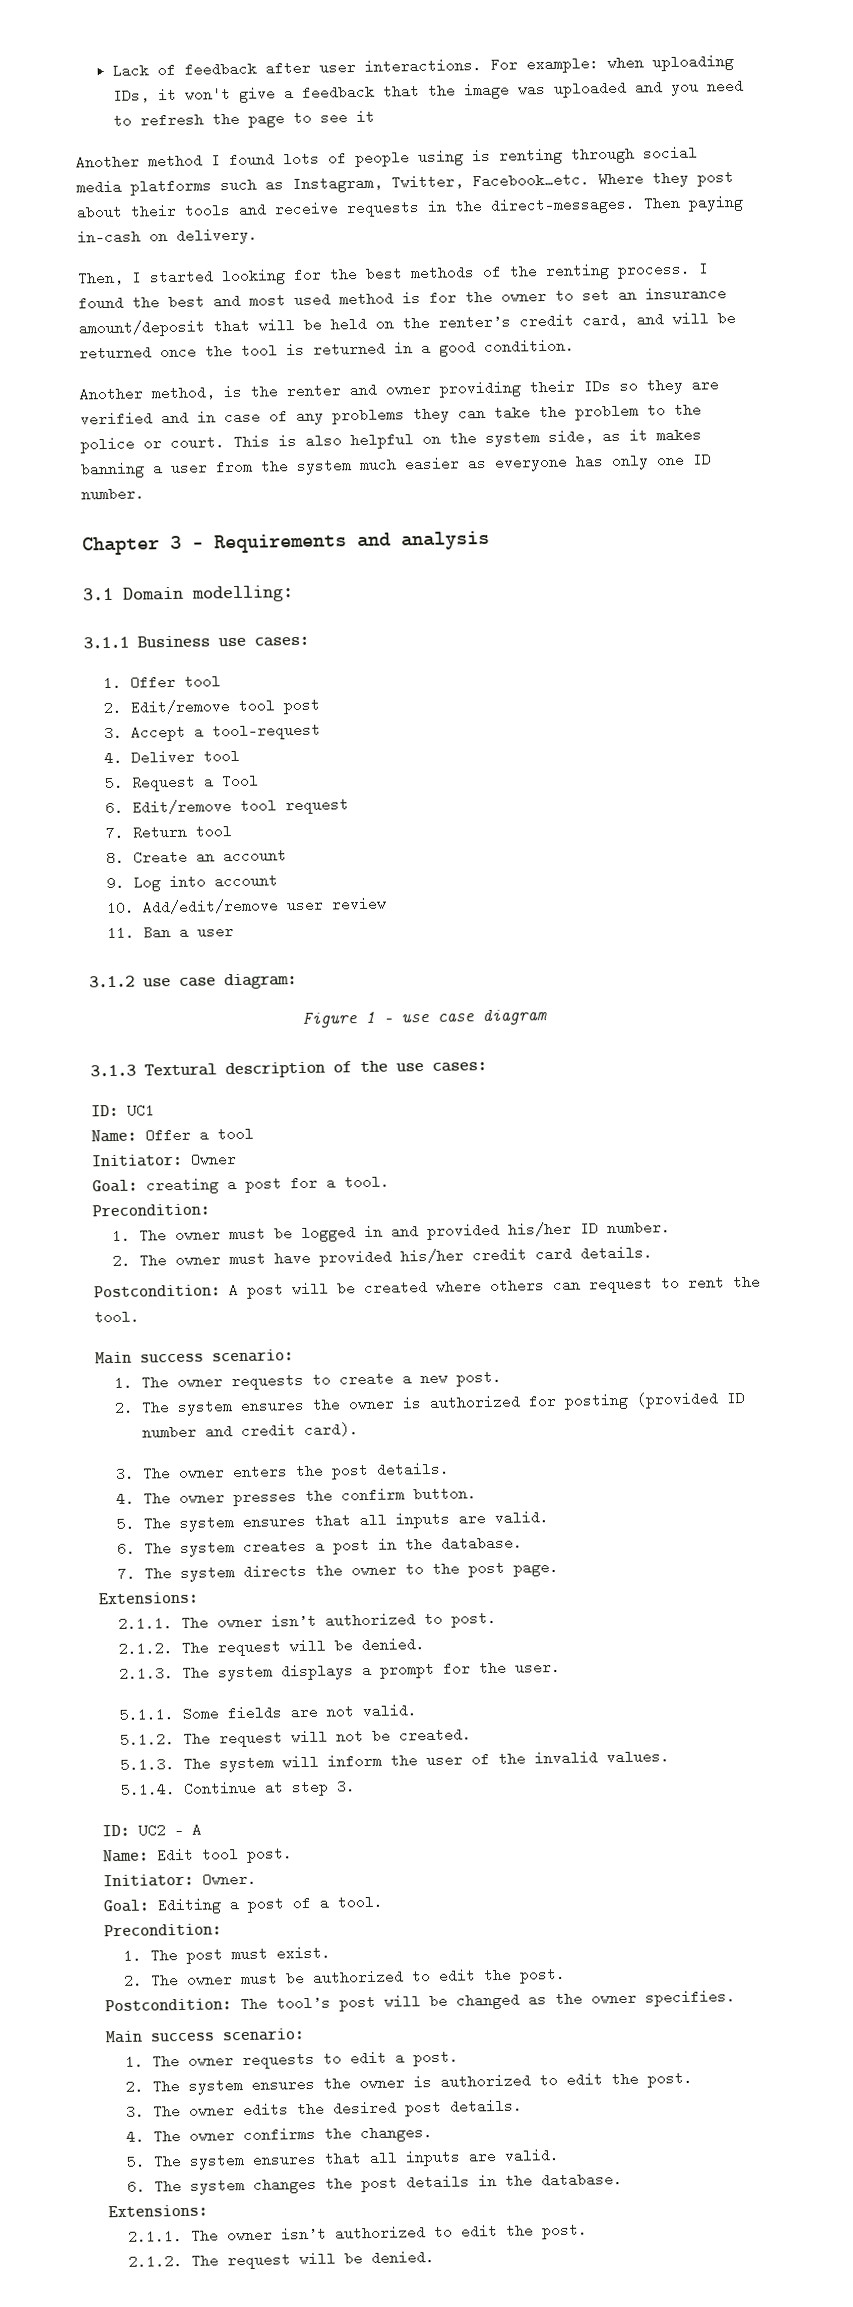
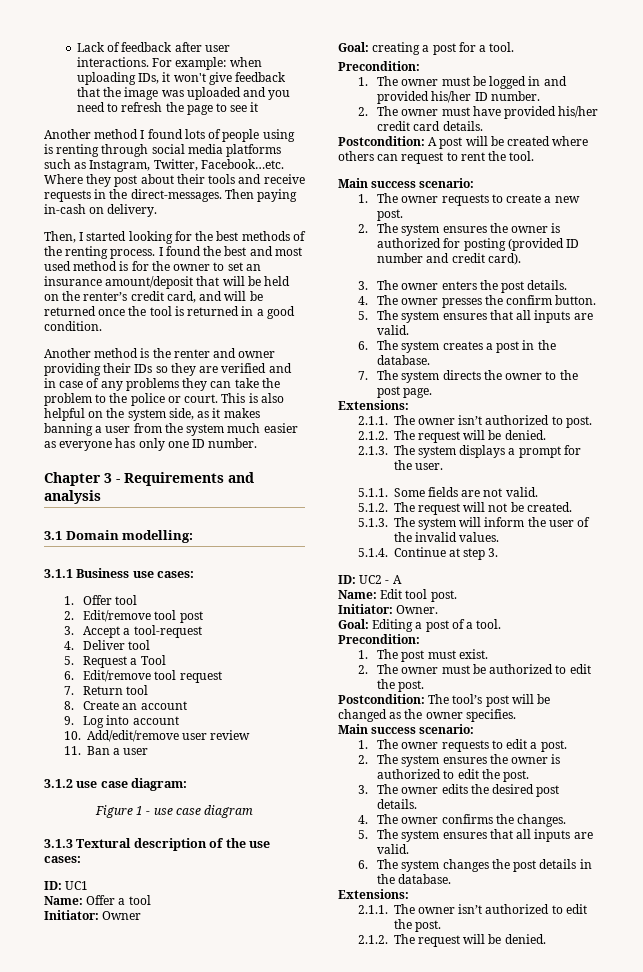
[283,85,294,101] a -> (232, 78) none
[151,385,215,401] method, -> [94,348,139,358] method

